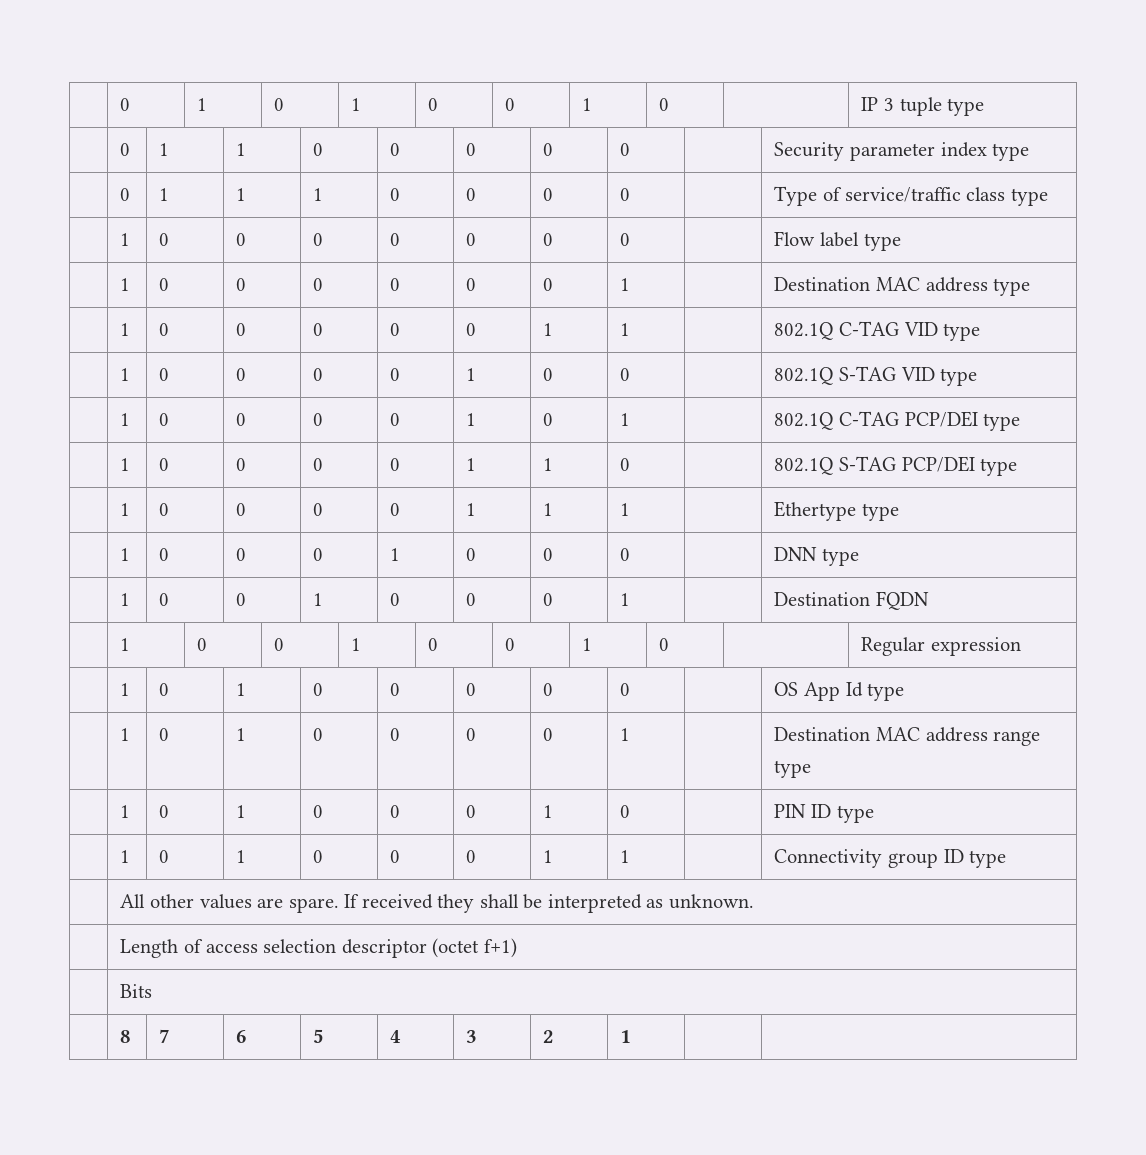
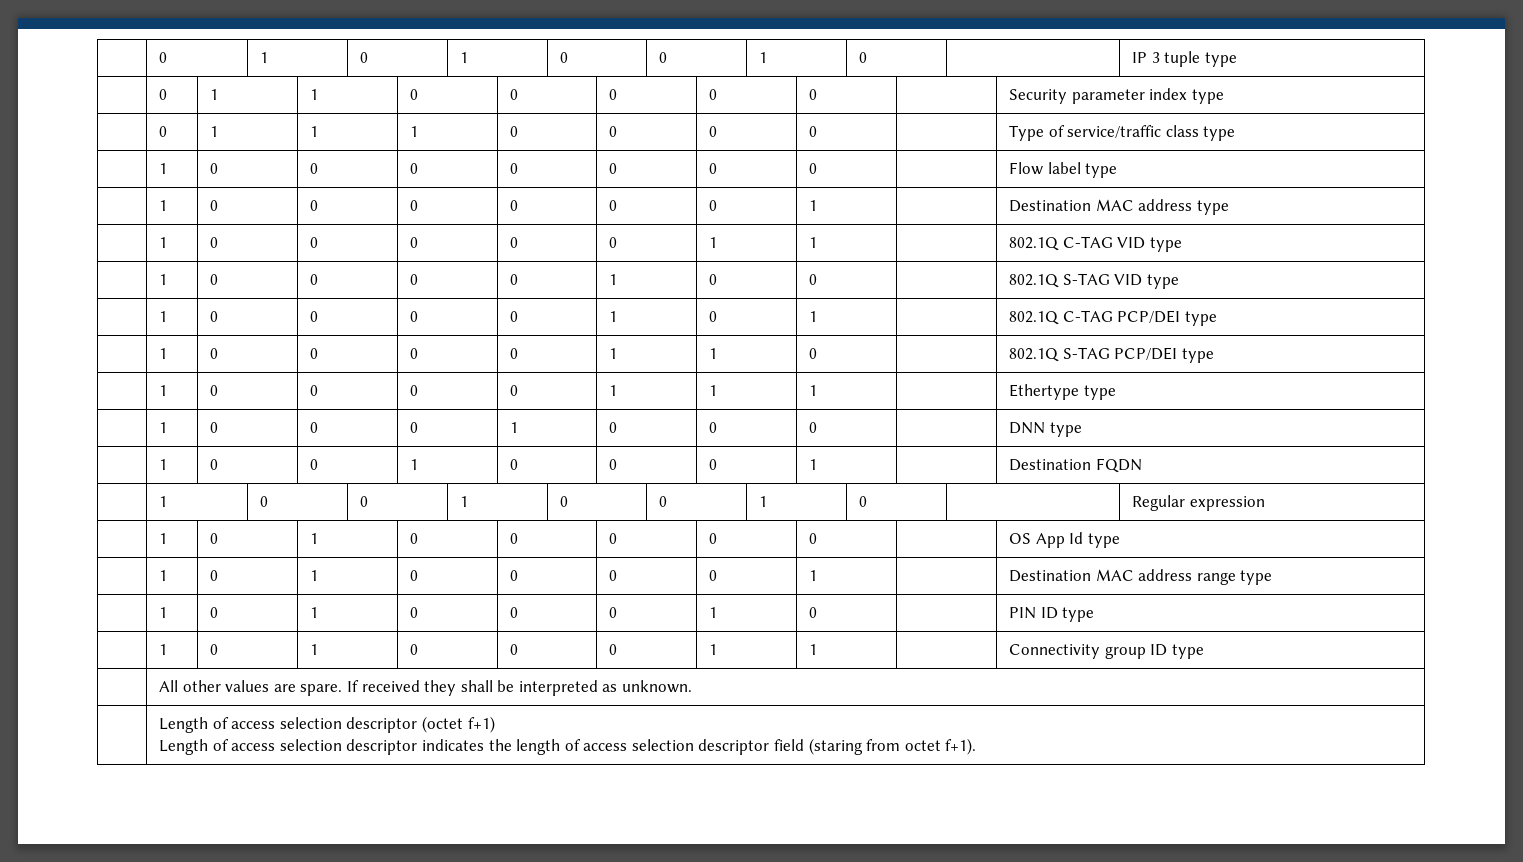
[120,984,153,998] [120,1030,132,1043] [159,1029,171,1043] [236,1030,248,1043] [313,1029,325,1043] [390,1030,402,1043] [466,1030,478,1043] [543,1030,555,1043] [620,1030,632,1043] // | Bits // | 8 | 7 | 6 | 5 | 4 | 3 | 2 | 1 | | -> [158,738,977,755] // Length of access selection descriptor indicates the length of access selection descriptor field (staring from octet f+1).

